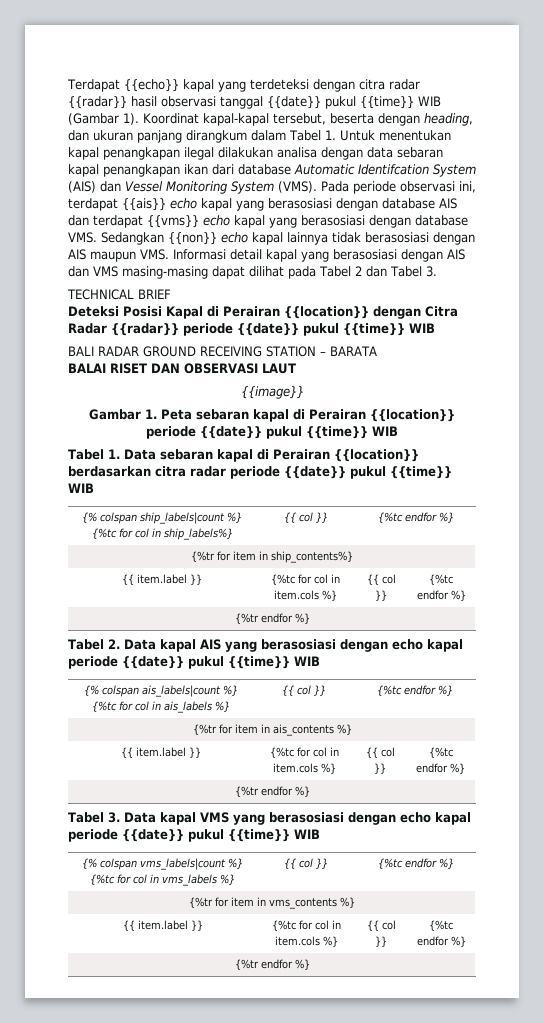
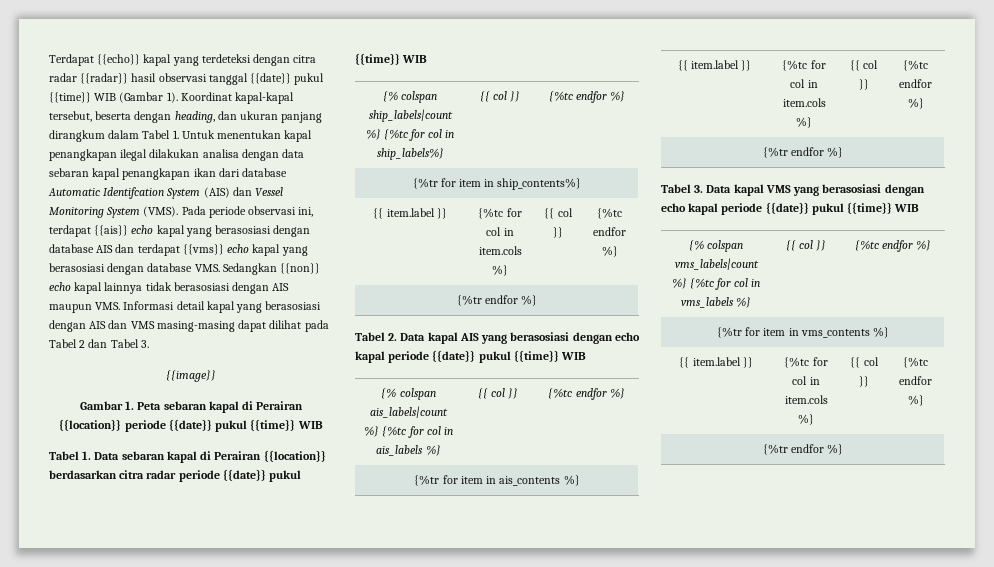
[67,289,171,300] [68,306,458,319] [68,323,435,336] [68,346,377,357] [68,363,296,374] // TECHNICAL BRIEF // Deteksi Posisi Kapal di Perairan {{location}} dengan Citra Radar {{radar}} periode {{date}} pukul {{time}} WIB // BALI RADAR GROUND RECEIVING STATION – BARATA // BALAI RISET DAN OBSERVASI LAUT -> (149, 344) none

